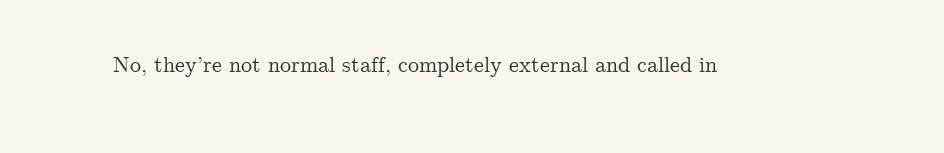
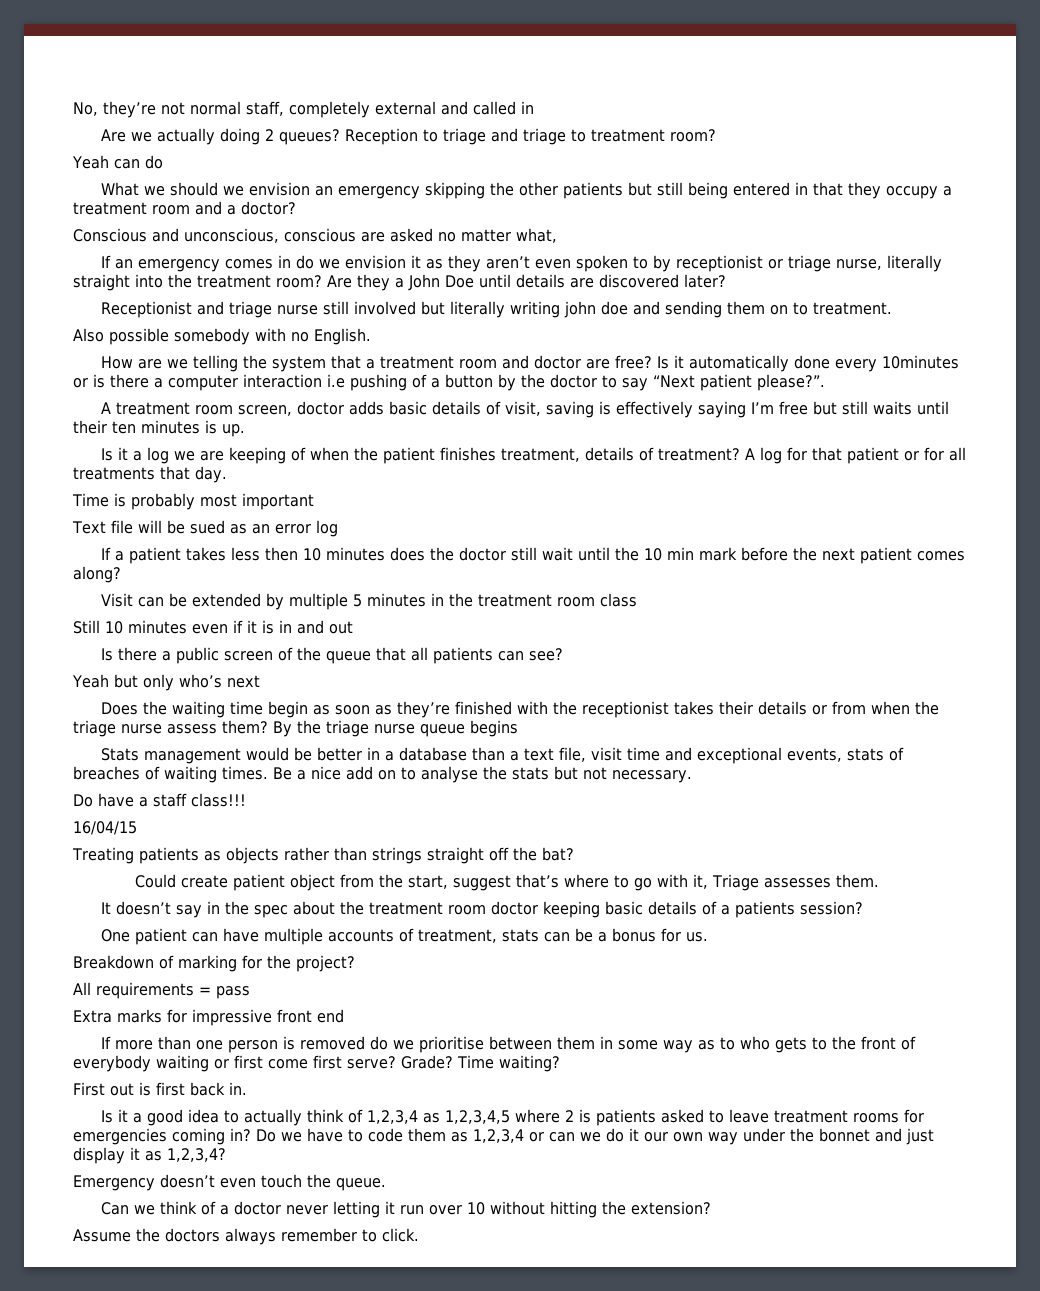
(717, 65) none -> [101,128,717,145] [72,155,163,169] [101,182,953,199] [73,201,296,215] [73,228,557,243] [101,255,943,272] [73,274,726,291] [101,301,893,318] [73,328,371,345] [101,355,960,372] [73,374,825,391] [101,401,950,418] [73,420,245,437] [101,447,967,464] [73,466,227,483] [72,493,314,510] [72,520,338,537] [101,547,966,564] [73,566,121,583] [101,593,638,610] [73,620,353,634] [101,647,564,664] [72,674,260,691] [101,701,940,718] [73,720,518,737] [101,747,905,764] [73,766,692,783] [73,793,246,807] [73,821,137,835] [72,847,574,864] [134,874,879,891] [101,901,864,918] [101,928,709,945] [73,955,355,972] [73,982,250,999] [73,1009,344,1026] [101,1036,917,1053] [73,1055,560,1072] [73,1082,247,1096] [101,1109,925,1126] [73,1128,934,1145] [73,1147,226,1164] [73,1174,386,1191] [101,1201,712,1218] [73,1228,419,1245] // Are we actually doing 2 queues? Reception to triage and triage to treatment room? // Yeah can do // What we should we envision an emergency skipping the other patients but still being entered in that they occupy a treatment room and a doctor? // Conscious and unconscious, conscious are asked no matter what, // If an emergency comes in do we envision it as they aren’t even spoken to by receptionist or triage nurse, literally straight into the treatment room? Are they a John Doe until details are discovered later? // Receptionist and triage nurse still involved but literally writing john doe and sending them on to treatment. // Also possible somebody with no English. // How are we telling the system that a treatment room and doctor are free? Is it automatically done every 10minutes or is there a computer interaction i.e pushing of a button by the doctor to say “Next patient please?”. // A treatment room screen, doctor adds basic details of visit, saving is effectively saying I’m free but still waits until their ten minutes is up. // Is it a log we are keeping of when the patient finishes treatment, details of treatment? A log for that patient or for all treatments that day. // Time is probably most important // Text file will be sued as an error log // If a patient takes less then 10 minutes does the doctor still wait until the 10 min mark before the next patient comes along? // Visit can be extended by multiple 5 minutes in the treatment room class // Still 10 minutes even if it is in and out // Is there a public screen of the queue that all patients can see? // Yeah but only who’s next // Does the waiting time begin as soon as they’re finished with the receptionist takes their details or from when the triage nurse assess them? By the triage nurse queue begins // Stats management would be better in a database than a text file, visit time and exceptional events, stats of breaches of waiting times. Be a nice add on to analyse the stats but not necessary. // Do have a staff class!!! // 16/04/15 // Treating patients as objects rather than strings straight off the bat? // Could create patient object from the start, suggest that’s where to go with it, Triage assesses them. // It doesn’t say in the spec about the treatment room doctor keeping basic details of a patients session? // One patient can have multiple accounts of treatment, stats can be a bonus for us. // Breakdown of marking for the project? // All requirements = pass // Extra marks for impressive front end // If more than one person is removed do we prioritise between them in some way as to who gets to the front of everybody waiting or first come first serve? Grade? Time waiting? // First out is first back in. // Is it a good idea to actually think of 1,2,3,4 as 1,2,3,4,5 where 2 is patients asked to leave treatment rooms for emergencies coming in? Do we have to code them as 1,2,3,4 or can we do it our own way under the bonnet and just display it as 1,2,3,4? // Emergency doesn’t even touch the queue. // Can we think of a doctor never letting it run over 10 without hitting the extension? // Assume the doctors always remember to click.

